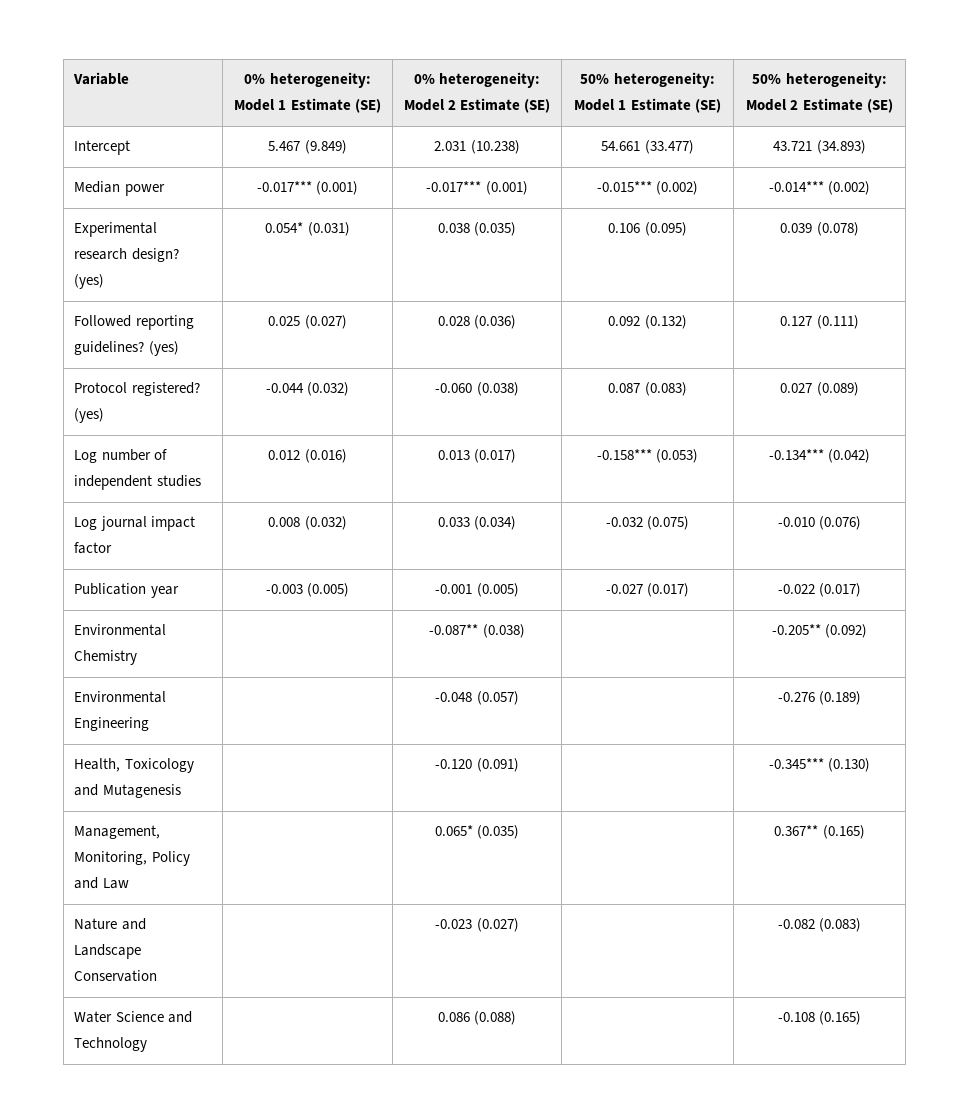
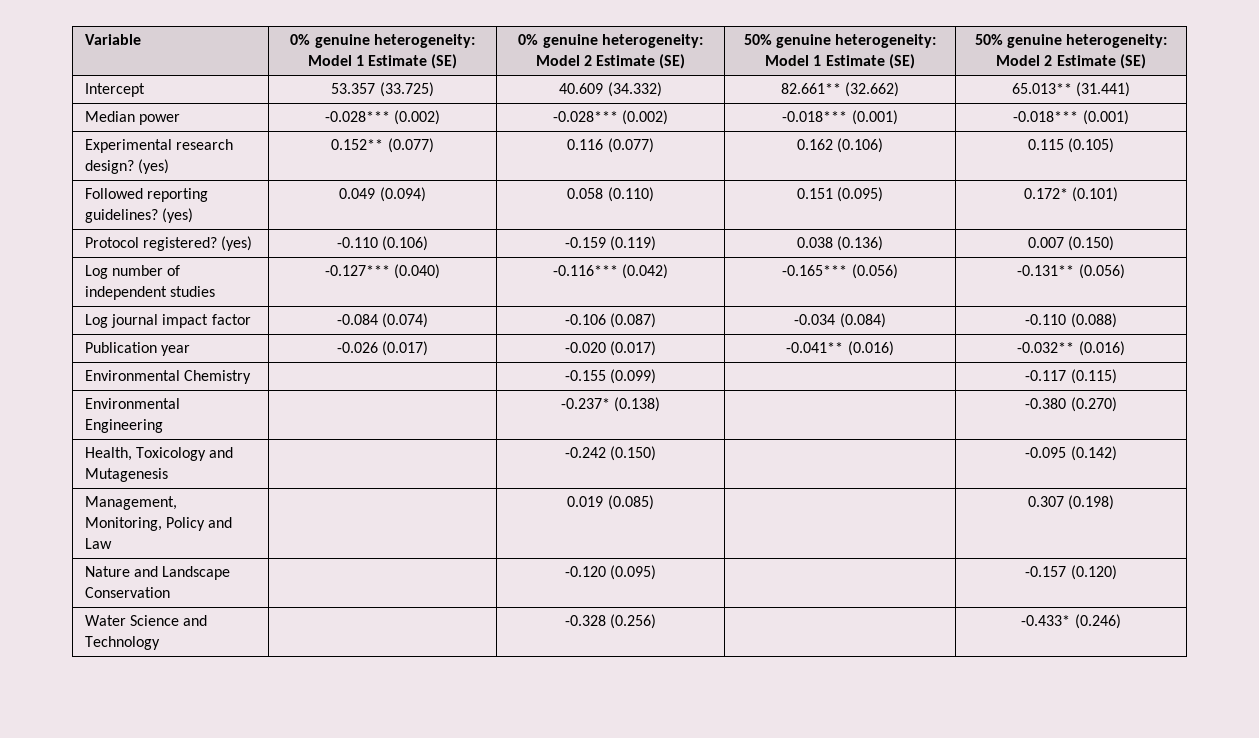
(266, 79) none -> [314,34,370,48] genuine
(435, 79) none -> [542,34,598,48] genuine
(610, 79) none -> [776,34,831,48] genuine
(782, 79) none -> [1007,34,1062,48] genuine
[268,140,347,154] [434,140,520,154] [601,140,694,154] [773,140,866,154] [74,181,165,196] [256,181,359,195] [426,181,528,195] [596,181,699,195] [768,181,871,195] 5.467 (9.849) | 2.031 (10.238) | 54.661 (33.477) | 43.721 (34.893) // Median power | -0.017*** (0.001) | -0.017*** (0.001) | -0.015*** (0.002) | -0.014*** (0.002) -> [331,82,434,97] [559,82,662,97] [780,82,900,97] [1011,82,1131,97] [85,111,181,125] [324,110,441,125] [552,110,669,125] [782,110,898,125] [1013,110,1129,125] 53.357 (33.725) | 40.609 (34.332) | 82.661** (32.662) | 65.013** (31.441) // Median power | -0.028*** (0.002) | -0.028*** (0.002) | -0.018*** (0.001) | -0.018*** (0.001)
[265,222,350,236] [437,222,517,236] [608,222,687,236] [780,222,859,236] [74,315,194,330] [74,341,179,356] [268,315,347,329] [437,315,517,329] [608,315,687,329] [780,315,859,329] [74,382,200,396] [74,408,105,423] [265,382,350,396] [435,382,519,396] [608,382,687,396] [780,382,859,396] 0.054* (0.031) | 0.038 (0.035) | 0.106 (0.095) | 0.039 (0.078) // Followed reporting guidelines? (yes) | 0.025 (0.027) | 0.028 (0.036) | 0.092 (0.132) | 0.127 (0.111) // Protocol registered? (yes) | -0.044 (0.032) | -0.060 (0.038) | 0.087 (0.083) | 0.027 (0.089) -> [331,138,434,153] [567,138,654,153] [796,138,884,153] [1027,138,1115,153] [85,188,209,202] [85,208,194,223] [339,187,426,202] [567,187,654,202] [796,187,884,202] [1023,187,1119,202] [85,236,253,251] [336,236,429,251] [564,236,657,251] [796,236,884,251] [1027,236,1115,251] 0.152** (0.077) | 0.116 (0.077) | 0.162 (0.106) | 0.115 (0.105) // Followed reporting guidelines? (yes) | 0.049 (0.094) | 0.058 (0.110) | 0.151 (0.095) | 0.172* (0.101) // Protocol registered? (yes) | -0.110 (0.106) | -0.159 (0.119) | 0.038 (0.136) | 0.007 (0.150)
[268,449,347,463] [437,449,517,463] [596,449,699,463] [768,449,871,463] [74,516,195,531] [74,542,113,554] [268,516,347,530] [437,516,517,530] [605,516,690,530] [777,516,862,530] [74,583,179,598] [265,583,350,597] [435,583,519,597] [605,583,690,597] [777,583,862,597] [74,624,167,636] [74,650,138,665] [429,624,525,638] [771,624,868,638] [74,691,167,703] [74,717,150,731] [435,691,519,705] [777,691,862,705] 0.012 (0.016) | 0.013 (0.017) | -0.158*** (0.053) | -0.134*** (0.042) // Log journal impact factor | 0.008 (0.032) | 0.033 (0.034) | -0.032 (0.075) | -0.010 (0.076) // Publication year | -0.003 (0.005) | -0.001 (0.005) | -0.027 (0.017) | -0.022 (0.017) // Environmental Chemistry | | -0.087** (0.038) | | -0.205** (0.092) // Environmental Engineering | | -0.048 (0.057) | | -0.276 (0.189) -> [324,264,441,279] [552,264,669,279] [782,264,898,279] [1017,264,1125,279] [85,314,251,328] [336,313,429,328] [564,313,657,328] [794,313,886,328] [1025,313,1117,328] [85,342,191,356] [336,341,429,356] [564,341,657,356] [786,341,894,356] [1017,341,1125,356] [85,370,252,384] [564,369,657,384] [1025,369,1117,384] [85,398,181,409] [85,419,164,433] [560,397,661,412] [1025,397,1117,412] -0.127*** (0.040) | -0.116*** (0.042) | -0.165*** (0.056) | -0.131** (0.056) // Log journal impact factor | -0.084 (0.074) | -0.106 (0.087) | -0.034 (0.084) | -0.110 (0.088) // Publication year | -0.026 (0.017) | -0.020 (0.017) | -0.041** (0.016) | -0.032** (0.016) // Environmental Chemistry | | -0.155 (0.099) | | -0.117 (0.115) // Environmental Engineering | | -0.237* (0.138) | | -0.380 (0.270)
[435,758,519,772] [768,758,871,772] -0.120 (0.091) | | -0.345*** (0.130) -> [564,446,657,461] [1025,446,1117,461] -0.242 (0.150) | | -0.095 (0.142)
[434,825,520,839] [774,825,865,839] 0.065* (0.035) | | 0.367** (0.165) -> [567,495,654,510] [1027,495,1115,510] 0.019 (0.085) | | 0.307 (0.198)
[435,918,519,932] [777,918,862,932] -0.023 (0.027) | | -0.082 (0.083) -> [564,565,657,580] [1025,565,1117,580] -0.120 (0.095) | | -0.157 (0.120)
[437,1011,517,1025] [777,1011,862,1025] 0.086 (0.088) | | -0.108 (0.165) -> [564,614,657,629] [1021,614,1121,629] -0.328 (0.256) | | -0.433* (0.246)

